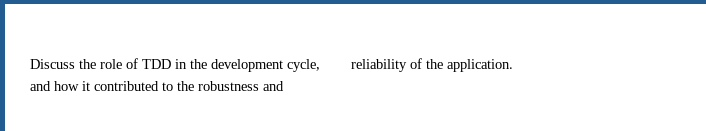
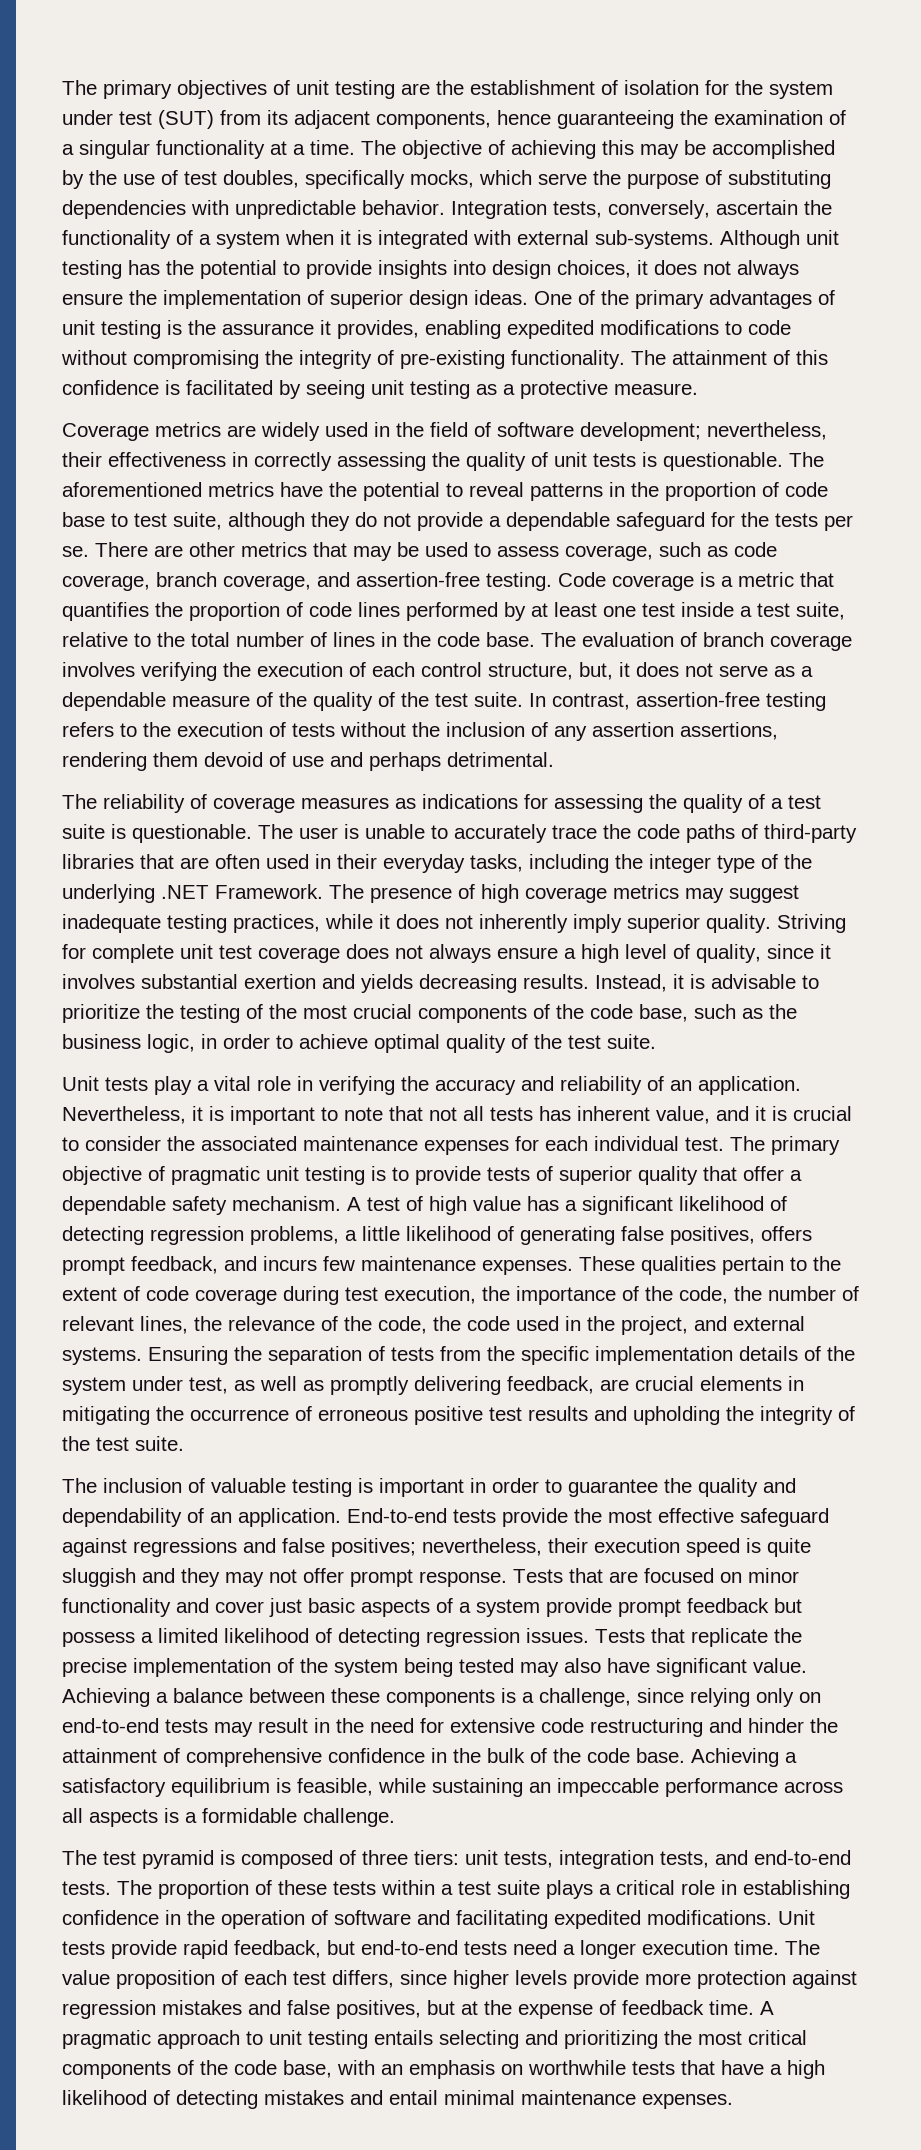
[30,58,320,72] [30,81,284,91] [351,58,513,72] Discuss the role of TDD in the development cycle, and how it contributed to the robustness and reliability of the application. -> [62,80,833,99] [62,110,846,129] [62,140,835,159] [62,170,831,189] [62,200,832,219] [62,230,839,249] [62,260,799,279] [62,290,835,309] [62,320,791,339] [61,350,828,369] [62,380,698,399] [62,422,827,441] [62,452,824,471] [62,482,828,501] [62,512,853,531] [62,542,777,561] [62,572,834,591] [62,602,845,621] [62,632,852,651] [62,662,813,681] [62,692,826,711] [62,722,778,741] [62,752,554,771] [62,794,821,813] [62,824,857,843] [62,854,812,873] [62,884,799,903] [62,914,846,933] [62,944,831,963] [62,974,819,993] [62,1004,797,1023] [62,1034,656,1053] [62,1076,801,1095] [62,1106,852,1125] [62,1136,840,1155] [62,1166,802,1185] [62,1196,787,1215] [62,1226,812,1245] [62,1256,841,1275] [62,1286,859,1305] [62,1316,805,1335] [62,1346,855,1365] [62,1376,804,1395] [62,1406,855,1425] [62,1436,184,1451] [62,1478,796,1497] [62,1508,829,1527] [62,1538,811,1557] [62,1568,799,1587] [62,1598,802,1617] [62,1628,802,1647] [62,1658,807,1677] [62,1688,821,1707] [62,1718,838,1737] [62,1748,797,1767] [62,1778,843,1797] [62,1808,395,1827] [62,1850,851,1869] [62,1880,850,1899] [62,1910,815,1929] [62,1940,820,1959] [62,1970,857,1989] [62,2000,774,2019] [62,2030,807,2049] [62,2060,825,2079] [62,2090,733,2109] The primary objectives of unit testing are the establishment of isolation for the system under test (SUT) from its adjacent components, hence guaranteeing the examination of a singular functionality at a time. The objective of achieving this may be accomplished by the use of test doubles, specifically mocks, which serve the purpose of substituting dependencies with unpredictable behavior. Integration tests, conversely, ascertain the functionality of a system when it is integrated with external sub-systems. Although unit testing has the potential to provide insights into design choices, it does not always ensure the implementation of superior design ideas. One of the primary advantages of unit testing is the assurance it provides, enabling expedited modifications to code without compromising the integrity of pre-existing functionality. The attainment of this confidence is facilitated by seeing unit testing as a protective measure. // Coverage metrics are widely used in the field of software development; nevertheless, their effectiveness in correctly assessing the quality of unit tests is questionable. The aforementioned metrics have the potential to reveal patterns in the proportion of code base to test suite, although they do not provide a dependable safeguard for the tests per se. There are other metrics that may be used to assess coverage, such as code coverage, branch coverage, and assertion-free testing. Code coverage is a metric that quantifies the proportion of code lines performed by at least one test inside a test suite, relative to the total number of lines in the code base. The evaluation of branch coverage involves verifying the execution of each control structure, but, it does not serve as a dependable measure of the quality of the test suite. In contrast, assertion-free testing refers to the execution of tests without the inclusion of any assertion assertions, rendering them devoid of use and perhaps detrimental. // The reliability of coverage measures as indications for assessing the quality of a test suite is questionable. The user is unable to accurately trace the code paths of third-party libraries that are often used in their everyday tasks, including the integer type of the underlying .NET Framework. The presence of high coverage metrics may suggest inadequate testing practices, while it does not inherently imply superior quality. Striving for complete unit test coverage does not always ensure a high level of quality, since it involves substantial exertion and yields decreasing results. Instead, it is advisable to prioritize the testing of the most crucial components of the code base, such as the business logic, in order to achieve optimal quality of the test suite. // Unit tests play a vital role in verifying the accuracy and reliability of an application. Nevertheless, it is important to note that not all tests has inherent value, and it is crucial to consider the associated maintenance expenses for each individual test. The primary objective of pragmatic unit testing is to provide tests of superior quality that offer a dependable safety mechanism. A test of high value has a significant likelihood of detecting regression problems, a little likelihood of generating false positives, offers prompt feedback, and incurs few maintenance expenses. These qualities pertain to the extent of code coverage during test execution, the importance of the code, the number of relevant lines, the relevance of the code, the code used in the project, and external systems. Ensuring the separation of tests from the specific implementation details of the system under test, as well as promptly delivering feedback, are crucial elements in mitigating the occurrence of erroneous positive test results and upholding the integrity of the test suite. // The inclusion of valuable testing is important in order to guarantee the quality and dependability of an application. End-to-end tests provide the most effective safeguard against regressions and false positives; nevertheless, their execution speed is quite sluggish and they may not offer prompt response. Tests that are focused on minor functionality and cover just basic aspects of a system provide prompt feedback but possess a limited likelihood of detecting regression issues. Tests that replicate the precise implementation of the system being tested may also have significant value. Achieving a balance between these components is a challenge, since relying only on end-to-end tests may result in the need for extensive code restructuring and hinder the attainment of comprehensive confidence in the bulk of the code base. Achieving a satisfactory equilibrium is feasible, while sustaining an impeccable performance across all aspects is a formidable challenge. // The test pyramid is composed of three tiers: unit tests, integration tests, and end-to-end tests. The proportion of these tests within a test suite plays a critical role in establishing confidence in the operation of software and facilitating expedited modifications. Unit tests provide rapid feedback, but end-to-end tests need a longer execution time. The value proposition of each test differs, since higher levels provide more protection against regression mistakes and false positives, but at the expense of feedback time. A pragmatic approach to unit testing entails selecting and prioritizing the most critical components of the code base, with an emphasis on worthwhile tests that have a high likelihood of detecting mistakes and entail minimal maintenance expenses.

